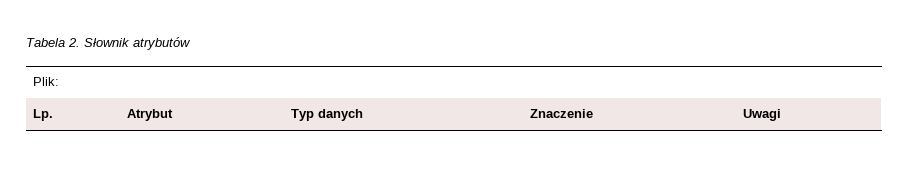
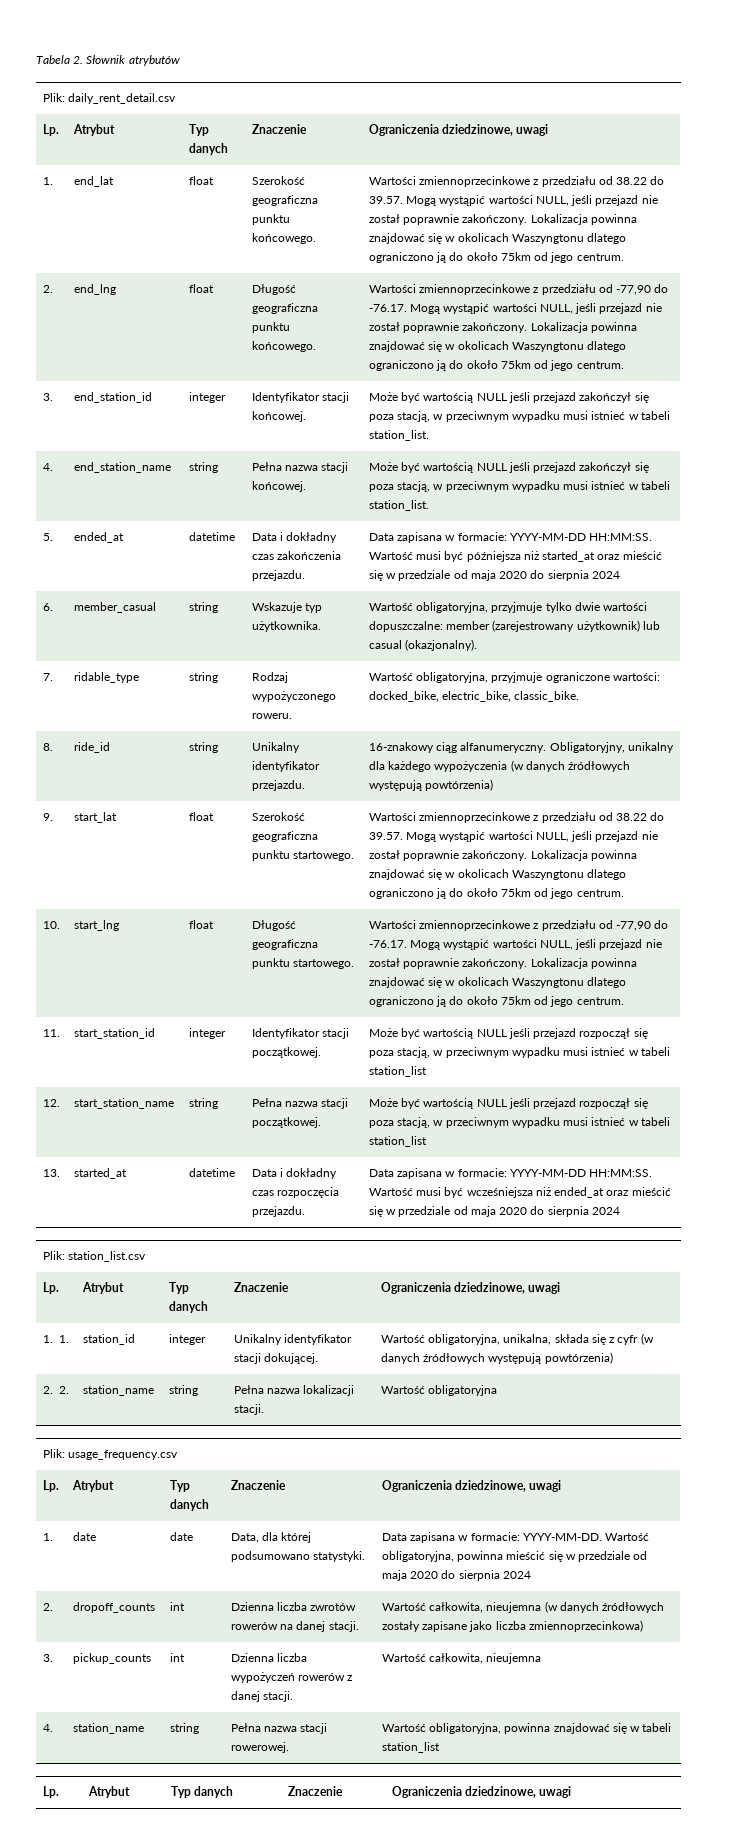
[32,109,53,121] [126,109,173,121] [290,109,363,121] [529,109,593,118] [742,109,781,121] // Lp. | Atrybut | Typ danych | Znaczenie | Uwagi -> [68,93,177,104] [42,124,59,136] [72,124,115,136] [188,124,209,136] [188,143,228,155] [251,124,307,134] [368,124,549,136] [42,177,53,185] [73,176,114,187] [188,176,214,185] [251,176,305,185] [251,195,318,206] [251,214,290,225] [251,233,316,244] [368,176,665,187] [368,195,658,206] [368,214,637,225] [368,233,627,244] [368,252,624,263] [42,285,53,293] [73,284,116,295] [188,284,214,293] [251,284,296,295] [251,303,318,314] [251,322,290,333] [251,341,316,352] [368,284,669,295] [368,303,662,314] [368,322,637,333] [368,341,627,352] [368,360,624,371] [42,393,53,401] [73,392,152,403] [188,392,226,403] [251,392,350,403] [251,411,306,422] [368,392,649,403] [368,411,670,422] [368,430,429,441] [42,463,53,471] [73,462,171,473] [188,462,218,473] [251,462,349,473] [251,481,306,492] [368,462,649,473] [368,481,670,492] [368,500,429,511] [42,533,53,541] [73,532,124,543] [188,532,235,541] [251,532,338,543] [251,551,342,560] [251,570,305,581] [368,532,653,543] [368,551,662,562] [368,570,620,581] [42,603,53,611] [73,602,156,613] [188,602,218,613] [251,602,323,613] [251,621,321,632] [368,602,648,613] [368,620,660,632] [368,639,478,651] [42,673,53,681] [73,672,139,683] [188,672,218,683] [251,672,288,683] [251,691,336,702] [251,713,292,719] [368,672,660,683] [368,691,580,702] [42,743,53,751] [73,742,110,753] [188,742,218,753] [251,742,300,753] [251,761,320,772] [251,780,305,791] [368,742,674,753] [368,760,631,772] [368,779,494,791] [42,813,53,821] [73,812,117,823] [188,812,214,821] [251,812,305,821] [251,831,318,842] [251,850,355,861] [368,812,665,823] [368,831,658,842] [368,850,637,861] [368,869,627,880] [368,888,624,899] [42,921,60,929] [73,920,119,931] [188,920,214,929] [251,920,296,931] [251,939,318,950] [251,958,355,969] [368,920,669,931] [368,939,662,950] [368,958,637,969] [368,977,627,988] [368,996,624,1007] [42,1029,60,1037] [73,1028,155,1039] [188,1028,226,1039] [251,1028,350,1039] [251,1047,321,1058] [368,1028,648,1039] [368,1047,670,1058] [368,1066,427,1077] [42,1099,60,1107] [73,1098,174,1109] [188,1098,218,1109] [251,1098,349,1109] [251,1117,321,1128] [368,1098,648,1109] [368,1117,670,1128] [368,1136,427,1147] [42,1169,60,1177] [73,1168,127,1179] [188,1168,235,1177] [251,1168,338,1179] [251,1187,340,1198] [251,1206,305,1217] [368,1168,653,1179] [368,1187,671,1198] [368,1206,620,1217] [42,1251,147,1262] [42,1282,59,1294] [81,1282,124,1294] [168,1282,189,1294] [168,1301,208,1313] [233,1282,289,1292] [380,1282,561,1294] [42,1335,69,1343] [82,1334,135,1345] [168,1334,206,1345] [233,1334,353,1345] [233,1353,319,1364] [380,1333,654,1345] [380,1352,613,1364] [42,1386,69,1394] [82,1385,154,1396] [168,1385,198,1396] [233,1385,355,1396] [233,1404,264,1415] [380,1385,498,1396] [42,1449,179,1460] [42,1480,59,1492] [71,1480,114,1492] [169,1480,190,1492] [169,1499,209,1511] [230,1480,286,1490] [381,1480,562,1492] [42,1533,53,1541] [72,1532,96,1541] [169,1532,193,1541] [230,1532,312,1543] [230,1551,366,1562] [381,1532,650,1543] [381,1551,648,1562] [381,1570,531,1581] [42,1603,53,1611] [72,1602,155,1613] [169,1602,185,1611] [230,1602,357,1611] [230,1621,359,1632] [381,1601,665,1613] [381,1620,643,1632] [42,1654,53,1662] [72,1653,151,1664] [169,1653,185,1662] [230,1653,308,1662] [230,1672,354,1683] [230,1691,294,1702] [381,1653,542,1664] [42,1724,53,1732] [72,1723,144,1734] [169,1723,199,1734] [230,1723,328,1734] [230,1742,289,1753] [381,1723,672,1734] [381,1742,440,1753] [42,1786,59,1798] [87,1786,130,1798] [170,1786,234,1798] [287,1786,343,1796] [391,1786,572,1798] daily_rent_detail.csv // Lp. | Atrybut | Typ danych | Znaczenie | Ograniczenia dziedzinowe, uwagi // 1. | end_lat | float | Szerokość geograficzna punktu końcowego. | Wartości zmiennoprzecinkowe z przedziału od 38.22 do 39.57. Mogą wystąpić wartości NULL, jeśli przejazd nie został poprawnie zakończony. Lokalizacja powinna znajdować się w okolicach Waszyngtonu dlatego ograniczono ją do około 75km od jego centrum. // 2. | end_lng | float | Długość geograficzna punktu końcowego. | Wartości zmiennoprzecinkowe z przedziału od -77,90 do -76.17. Mogą wystąpić wartości NULL, jeśli przejazd nie został poprawnie zakończony. Lokalizacja powinna znajdować się w okolicach Waszyngtonu dlatego ograniczono ją do około 75km od jego centrum. // 3. | end_station_id | integer | Identyfikator stacji końcowej. | Może być wartością NULL jeśli przejazd zakończył się poza stacją, w przeciwnym wypadku musi istnieć w tabeli station_list. // 4. | end_station_name | string | Pełna nazwa stacji końcowej. | Może być wartością NULL jeśli przejazd zakończył się poza stacją, w przeciwnym wypadku musi istnieć w tabeli station_list. // 5. | ended_at | datetime | Data i dokładny czas zakończenia przejazdu. | Data zapisana w formacie: YYYY-MM-DD HH:MM:SS. Wartość musi być późniejsza niż started_at oraz mieścić się w przedziale od maja 2020 do sierpnia 2024 // 6. | member_casual | string | Wskazuje typ użytkownika. | Wartość obligatoryjna, przyjmuje tylko dwie wartości dopuszczalne: member (zarejestrowany użytkownik) lub casual (okazjonalny). // 7. | ridable_type | string | Rodzaj wypożyczonego roweru. | Wartość obligatoryjna, przyjmuje ograniczone wartości: docked_bike, electric_bike, classic_bike. // 8. | ride_id | string | Unikalny identyfikator przejazdu. | 16-znakowy ciąg alfanumeryczny. Obligatoryjny, unikalny dla każdego wypożyczenia (w danych źródłowych występują powtórzenia) // 9. | start_lat | float | Szerokość geograficzna punktu startowego. | Wartości zmiennoprzecinkowe z przedziału od 38.22 do 39.57. Mogą wystąpić wartości NULL, jeśli przejazd nie został poprawnie zakończony. Lokalizacja powinna znajdować się w okolicach Waszyngtonu dlatego ograniczono ją do około 75km od jego centrum. // 10. | start_lng | float | Długość geograficzna punktu startowego. | Wartości zmiennoprzecinkowe z przedziału od -77,90 do -76.17. Mogą wystąpić wartości NULL, jeśli przejazd nie został poprawnie zakończony. Lokalizacja powinna znajdować się w okolicach Waszyngtonu dlatego ograniczono ją do około 75km od jego centrum. // 11. | start_station_id | integer | Identyfikator stacji początkowej. | Może być wartością NULL jeśli przejazd rozpoczął się poza stacją, w przeciwnym wypadku musi istnieć w tabeli station_list // 12. | start_station_name | string | Pełna nazwa stacji początkowej. | Może być wartością NULL jeśli przejazd rozpoczął się poza stacją, w przeciwnym wypadku musi istnieć w tabeli station_list // 13. | started_at | datetime | Data i dokładny czas rozpoczęcia przejazdu. | Data zapisana w formacie: YYYY-MM-DD HH:MM:SS. Wartość musi być wcześniejsza niż ended_at oraz mieścić się w przedziale od maja 2020 do sierpnia 2024 // Plik: station_list.csv // Lp. | Atrybut | Typ danych | Znaczenie | Ograniczenia dziedzinowe, uwagi // 1. 1. | station_id | integer | Unikalny identyfikator stacji dokującej. | Wartość obligatoryjna, unikalna, składa się z cyfr (w danych źródłowych występują powtórzenia) // 2. 2. | station_name | string | Pełna nazwa lokalizacji stacji. | Wartość obligatoryjna // Plik: usage_frequency.csv // Lp. | Atrybut | Typ danych | Znaczenie | Ograniczenia dziedzinowe, uwagi // 1. | date | date | Data, dla której podsumowano statystyki. | Data zapisana w formacie: YYYY-MM-DD. Wartość obligatoryjna, powinna mieścić się w przedziale od maja 2020 do sierpnia 2024 // 2. | dropoff_counts | int | Dzienna liczba zwrotów rowerów na danej stacji. | Wartość całkowita, nieujemna (w danych źródłowych zostały zapisane jako liczba zmiennoprzecinkowa) // 3. | pickup_counts | int | Dzienna liczba wypożyczeń rowerów z danej stacji. | Wartość całkowita, nieujemna // 4. | station_name | string | Pełna nazwa stacji rowerowej. | Wartość obligatoryjna, powinna znajdować się w tabeli station_list // Lp. | Atrybut | Typ danych | Znaczenie | Ograniczenia dziedzinowe, uwagi

